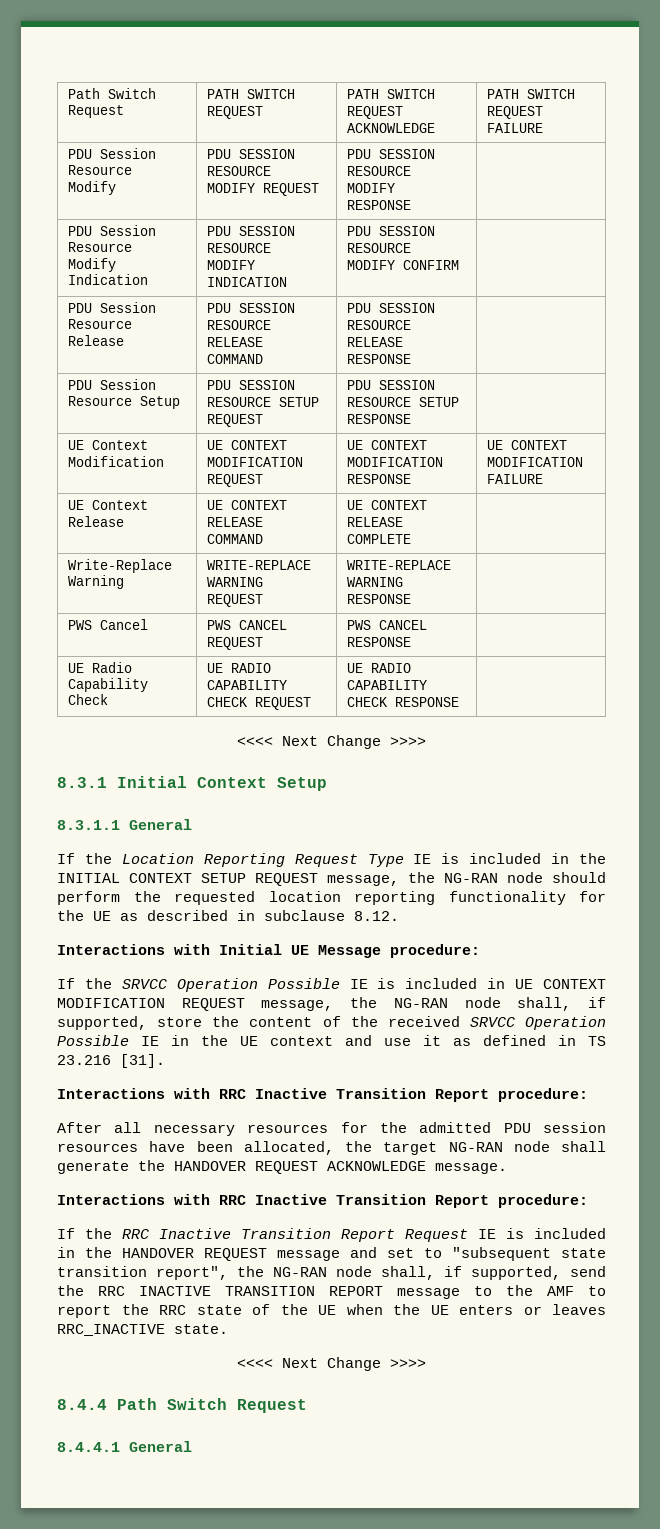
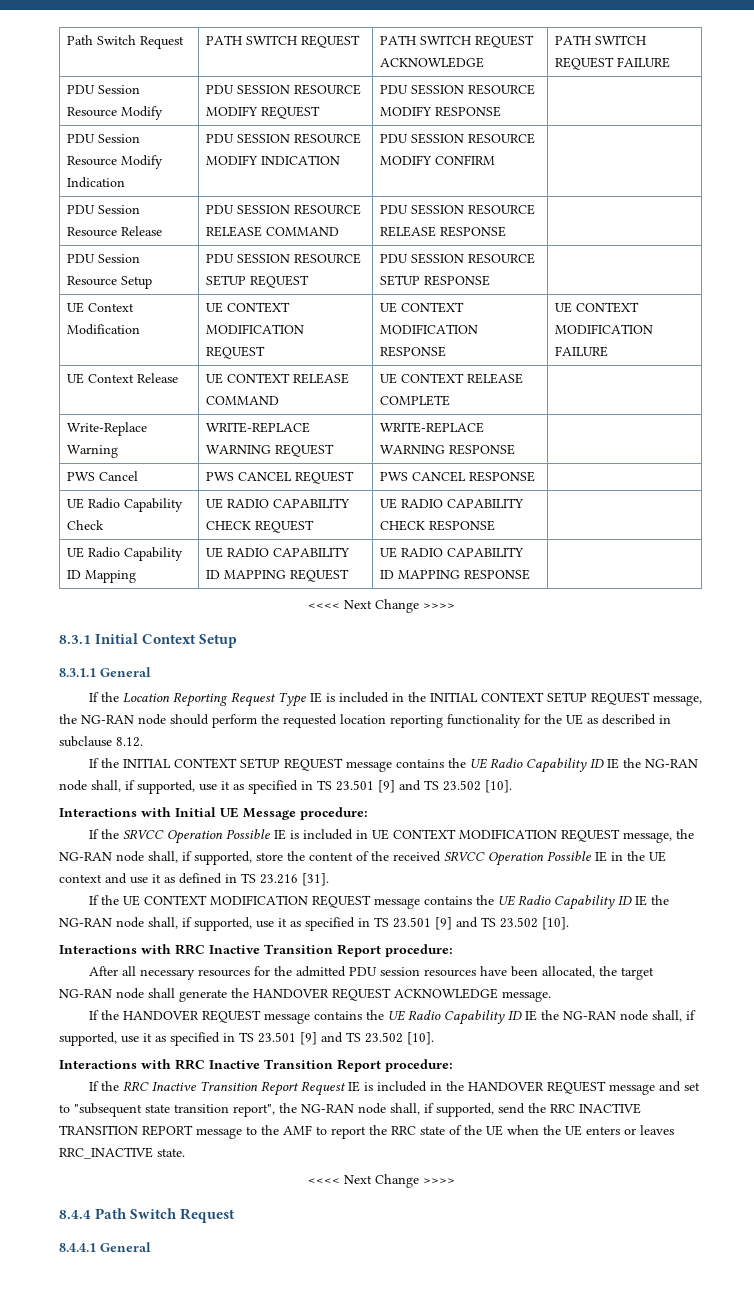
(459, 702) none -> [66,547,183,561] [66,570,136,583] [205,547,350,558] [205,569,349,582] [379,547,524,558] [379,569,530,580] // UE Radio Capability ID Mapping | UE RADIO CAPABILITY ID MAPPING REQUEST | UE RADIO CAPABILITY ID MAPPING RESPONSE |
(399, 916) none -> [88,758,698,773] [59,780,512,794] // If the INITIAL CONTEXT SETUP REQUEST message contains the UE Radio Capability ID IE the NG-RAN node shall, if supported, use it as specified in TS 23.501 [9] and TS 23.502 [10].
(165, 1061) none -> [88,895,669,910] [59,917,569,931] // If the UE CONTEXT MODIFICATION REQUEST message contains the UE Radio Capability ID IE the NG-RAN node shall, if supported, use it as specified in TS 23.501 [9] and TS 23.502 [10].
(507, 1168) none -> [88,1010,696,1025] [59,1032,434,1046] // If the HANDOVER REQUEST message contains the UE Radio Capability ID IE the NG-RAN node shall, if supported, use it as specified in TS 23.501 [9] and TS 23.502 [10].

